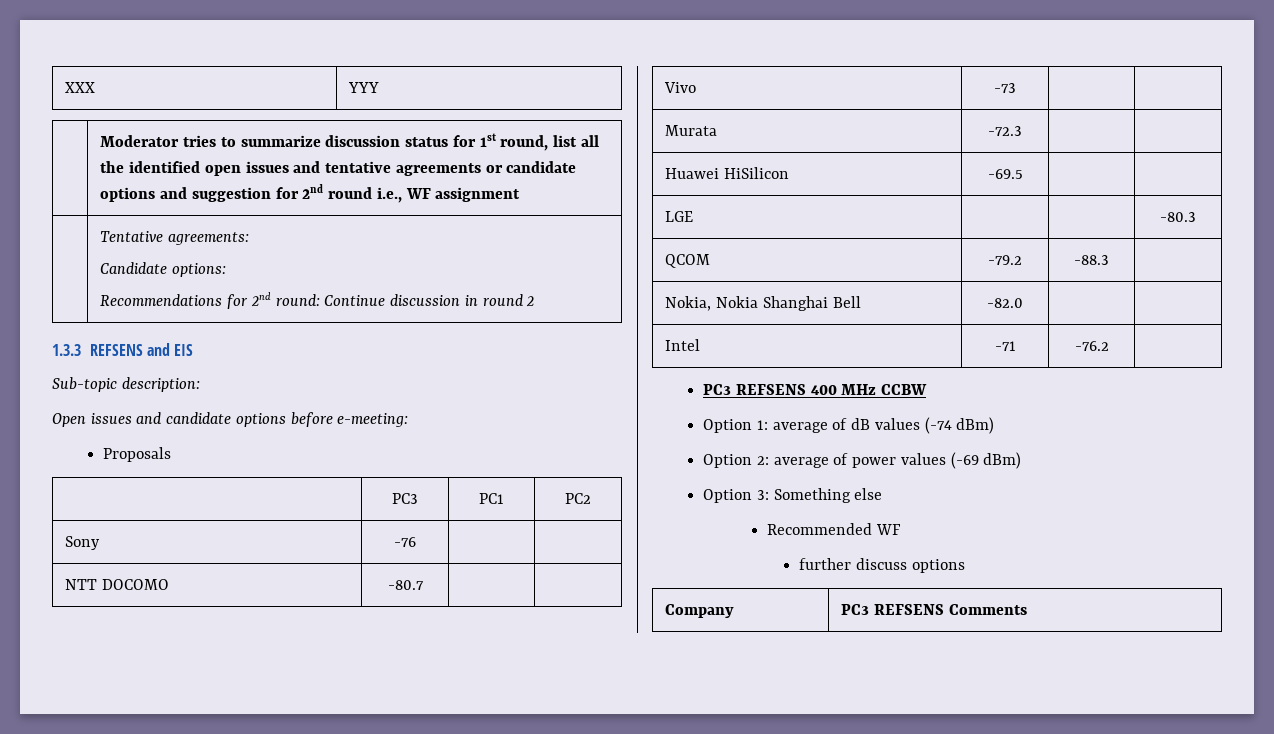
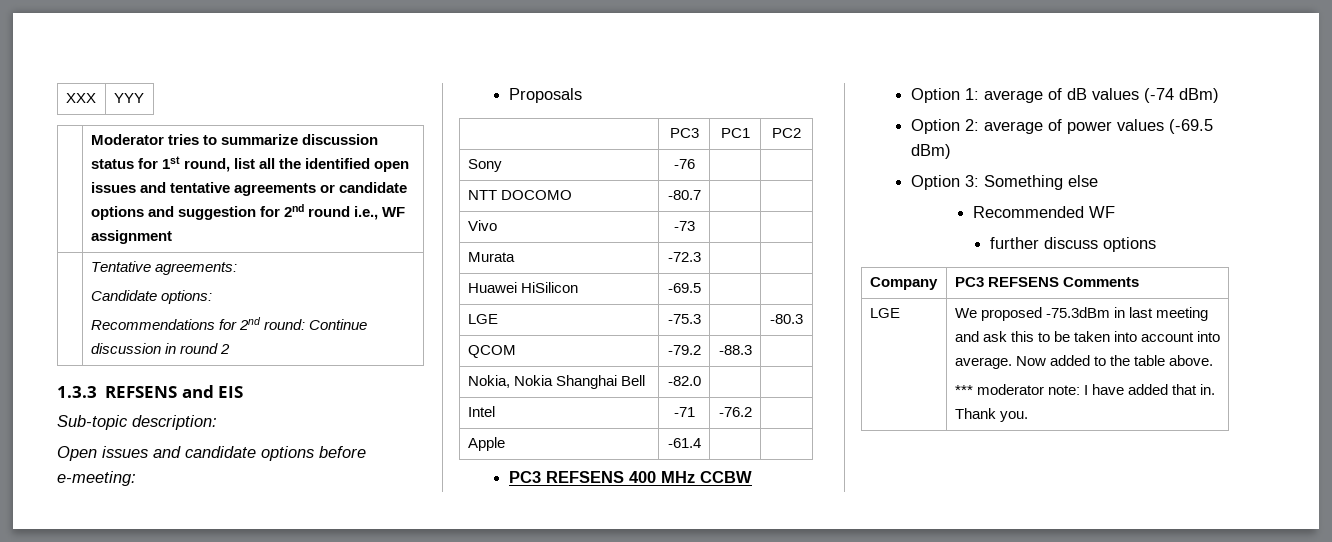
(694, 216) none -> [667,314,701,324] -75.3
(1109, 346) none -> [467,437,505,451] [667,438,701,448] // Apple | -61.4 | |
[950,452,979,469] (-69 -> [1168,119,1213,134] (-69.5
(1027, 609) none -> [869,308,900,318] [954,307,1208,321] [954,331,1221,342] [954,355,1213,369] [954,384,1216,395] [954,408,1028,422] // LGE | We proposed -75.3dBm in last meeting and ask this to be taken into account into average. Now added to the table above. // *** moderator note: I have added that in. Thank you.

